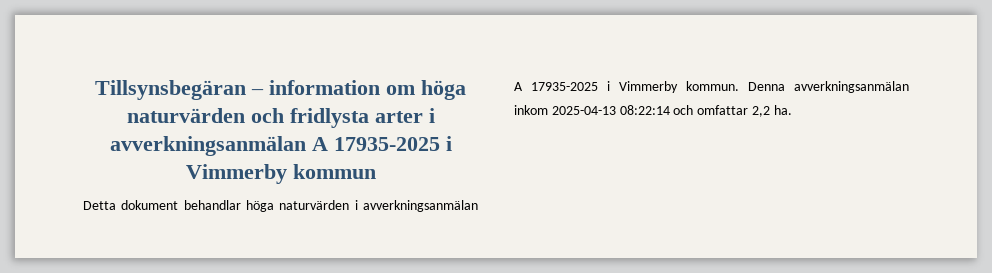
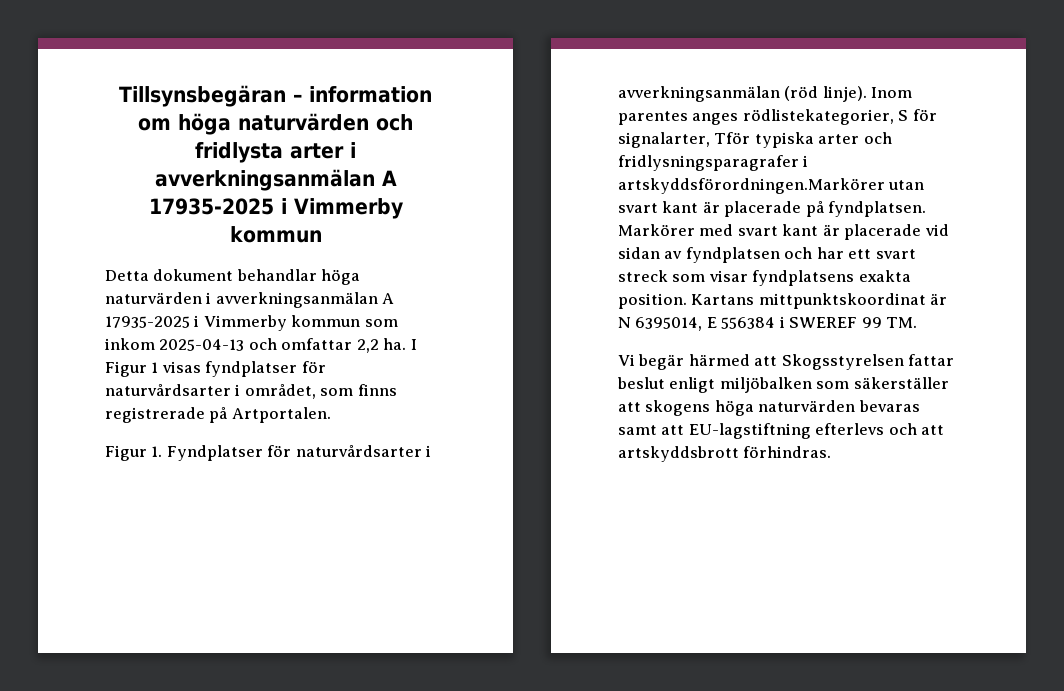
[686,81,909,93] kommun. Denna avverkningsanmälan -> [291,315,398,327] kommun som
[619,105,670,115] 08:22:14 -> (245, 345) none
(792, 110) none -> [410,339,417,350] [105,361,326,377] [105,384,397,399] [105,407,331,423] [105,445,432,461] [618,86,913,102] [618,109,937,125] [618,132,892,148] [618,155,809,171] [618,178,925,194] [618,201,927,217] [618,224,949,240] [618,247,916,263] [618,270,911,286] [618,293,948,309] [618,316,918,331] [618,354,955,370] [617,377,949,393] [618,400,920,416] [618,423,945,439] [618,446,832,462] I Figur 1 visas fyndplatser för naturvårdsarter i området, som finns registrerade på Artportalen. // Figur 1. Fyndplatser för naturvårdsarter i avverkningsanmälan (röd linje). Inom parentes anges rödlistekategorier, S för signalarter, Tför typiska arter och fridlysningsparagrafer i artskyddsförordningen.Markörer utan svart kant är placerade på fyndplatsen. Markörer med svart kant är placerade vid sidan av fyndplatsen och har ett svart streck som visar fyndplatsens exakta position. Kartans mittpunktskoordinat är N 6395014, E 556384 i SWEREF 99 TM. // Vi begär härmed att Skogsstyrelsen fattar beslut enligt miljöbalken som säkerställer att skogens höga naturvärden bevaras samt att EU-lagstiftning efterlevs och att artskyddsbrott förhindras.

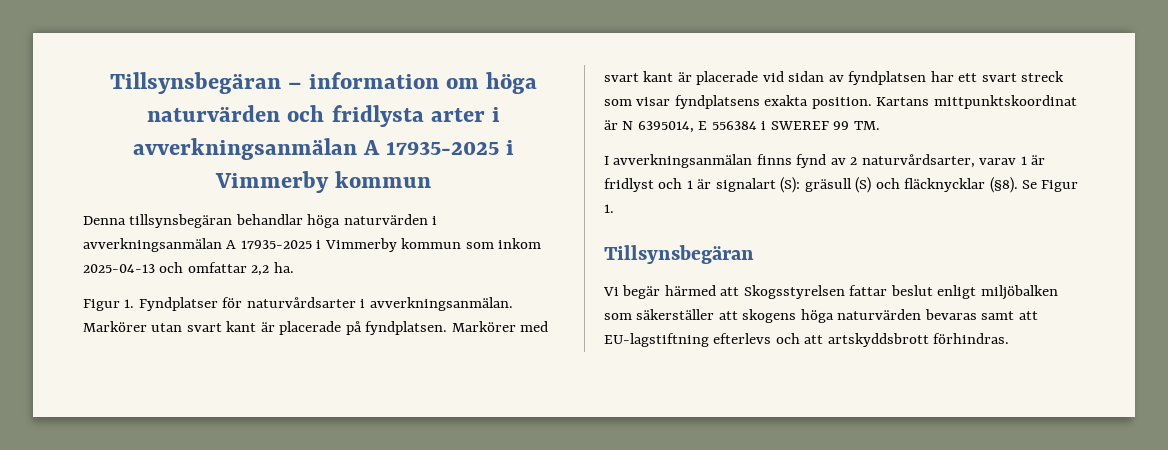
[105,269,234,281] Detta dokument -> [83,214,233,228] Denna tillsynsbegäran
[410,339,417,350] [105,361,326,377] [105,384,397,399] [105,407,331,423] I Figur 1 visas fyndplatser för naturvårdsarter i området, som finns registrerade på Artportalen. -> (294, 267) none
[618,86,913,102] [618,109,937,125] [618,132,892,148] [618,155,809,171] [618,178,885,194] avverkningsanmälan (röd linje). Inom parentes anges rödlistekategorier, S för signalarter, Tför typiska arter och fridlysningsparagrafer i artskyddsförordningen.Markörer -> [369,297,513,311] [83,321,147,332] avverkningsanmälan. Markörer
[784,247,813,259] och -> (927, 78) none
(918, 322) none -> [604,154,1046,168] [604,177,1079,193] [604,204,614,213] [604,245,754,264] // I avverkningsanmälan finns fynd av 2 naturvårdsarter, varav 1 är fridlyst och 1 är signalart (S): gräsull (S) och fläcknycklar (§8). Se Figur 1. // Tillsynsbegäran

